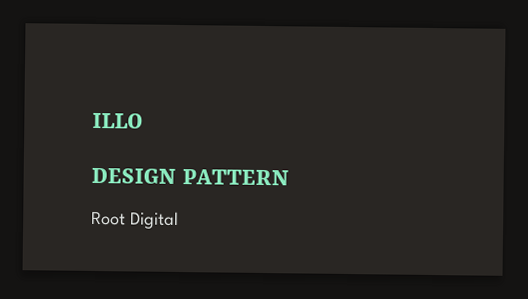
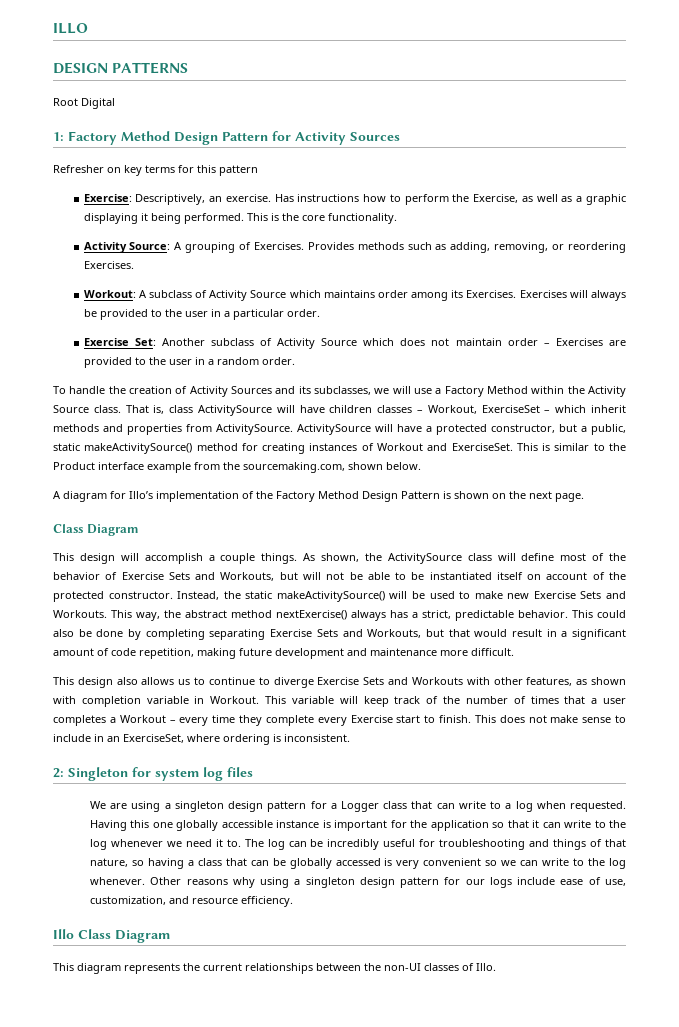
[181,169,289,186] PATTERN -> [112,62,189,74] PATTERNS
(179, 220) none -> [53,131,400,145] [53,165,258,176] [83,194,626,205] [83,213,397,224] [83,242,627,253] [83,261,134,269] [83,290,626,301] [83,309,320,320] [83,338,627,349] [83,357,295,368] [53,386,626,397] [53,405,626,416] [53,424,626,435] [53,443,626,454] [53,462,421,473] [53,491,584,502] [53,524,139,536] [53,553,626,564] [53,572,626,581] [53,591,626,602] [53,610,626,621] [53,629,626,640] [53,648,514,659] [53,677,626,688] [53,696,626,707] [53,715,626,726] [53,734,350,745] [53,767,253,781] [89,801,626,812] [89,820,626,831] [89,839,627,850] [89,858,626,869] [89,877,627,888] [89,896,293,907] [53,929,170,943] [53,963,496,974] // 1: Factory Method Design Pattern for Activity Sources // Refresher on key terms for this pattern // Exercise: Descriptively, an exercise. Has instructions how to perform the Exercise, as well as a graphic displaying it being performed. This is the core functionality. // Activity Source: A grouping of Exercises. Provides methods such as adding, removing, or reordering Exercises. // Workout: A subclass of Activity Source which maintains order among its Exercises. Exercises will always be provided to the user in a particular order. // Exercise Set: Another subclass of Activity Source which does not maintain order – Exercises are provided to the user in a random order. // To handle the creation of Activity Sources and its subclasses, we will use a Factory Method within the Activity Source class. That is, class ActivitySource will have children classes – Workout, ExerciseSet – which inherit methods and properties from ActivitySource. ActivitySource will have a protected constructor, but a public, static makeActivitySource() method for creating instances of Workout and ExerciseSet. This is similar to the Product interface example from the sourcemaking.com, shown below. // A diagram for Illo’s implementation of the Factory Method Design Pattern is shown on the next page. // Class Diagram // This design will accomplish a couple things. As shown, the ActivitySource class will define most of the behavior of Exercise Sets and Workouts, but will not be able to be instantiated itself on account of the protected constructor. Instead, the static makeActivitySource() will be used to make new Exercise Sets and Workouts. This way, the abstract method nextExercise() always has a strict, predictable behavior. This could also be done by completing separating Exercise Sets and Workouts, but that would result in a significant amount of code repetition, making future development and maintenance more difficult. // This design also allows us to continue to diverge Exercise Sets and Workouts with other features, as shown with completion variable in Workout. This variable will keep track of the number of times that a user completes a Workout – every time they complete every Exercise start to finish. This does not make sense to include in an ExerciseSet, where ordering is inconsistent. // 2: Singleton for system log files // We are using a singleton design pattern for a Logger class that can write to a log when requested. Having this one globally accessible instance is important for the application so that it can write to the log whenever we need it to. The log can be incredibly useful for troubleshooting and things of that nature, so having a class that can be globally accessed is very convenient so we can write to the log whenever. Other reasons why using a singleton design pattern for our logs include ease of use, customization, and resource efficiency. // Illo Class Diagram // This diagram represents the current relationships between the non-UI classes of Illo.

